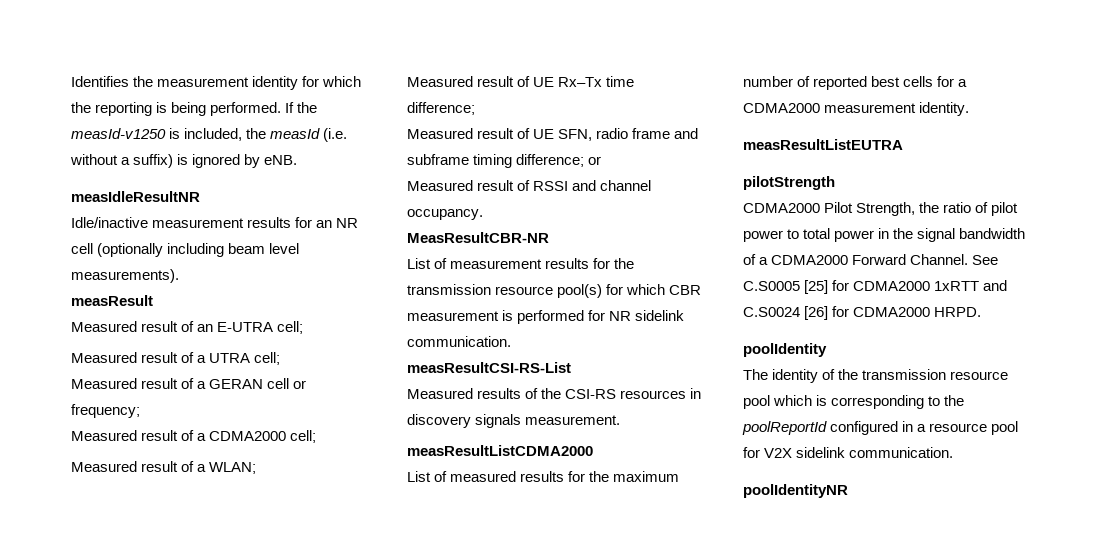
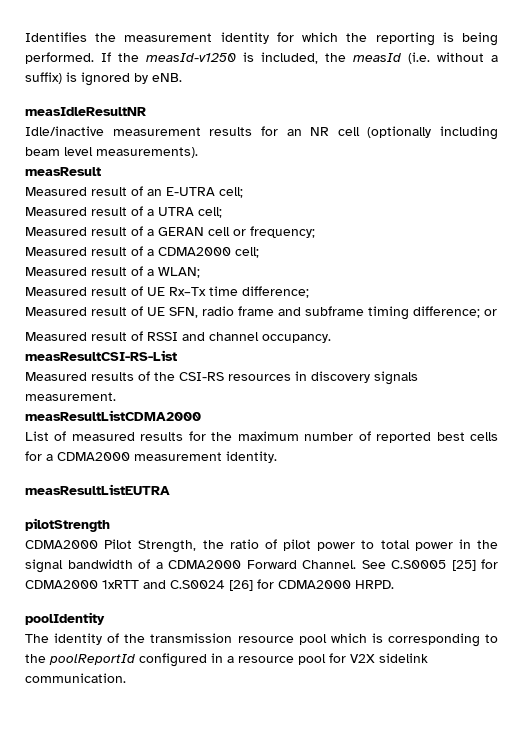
[407,232,549,243] [407,258,635,269] [407,284,702,298] [407,310,685,324] [407,336,511,347] // MeasResultCBR-NR // List of measurement results for the transmission resource pool(s) for which CBR measurement is performed for NR sidelink communication. -> (331, 338) none
[743,484,848,498] // poolIdentityNR -> (126, 678) none

